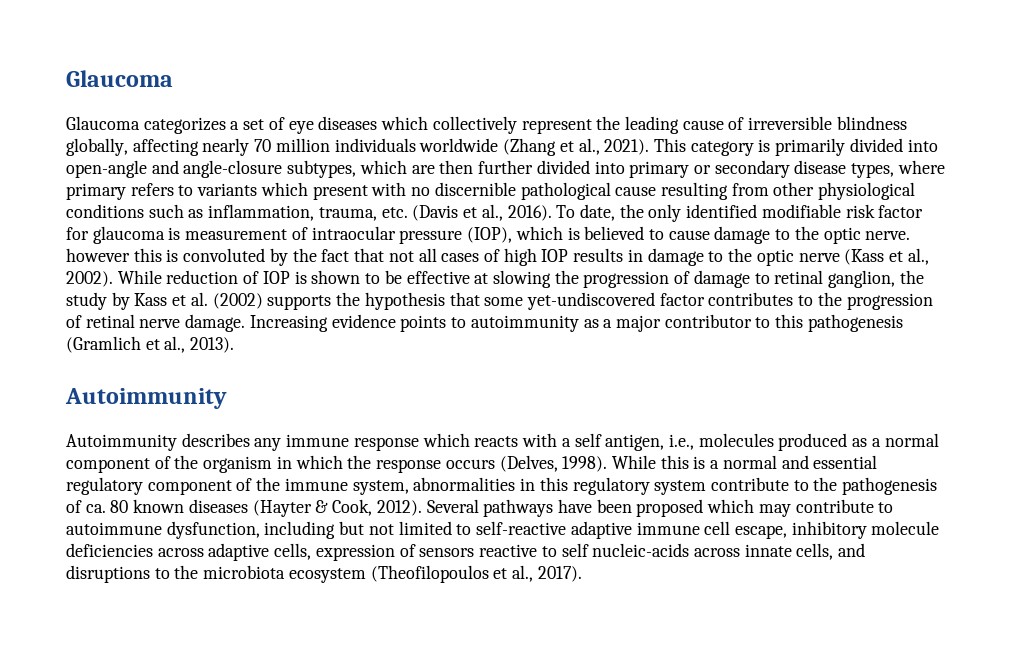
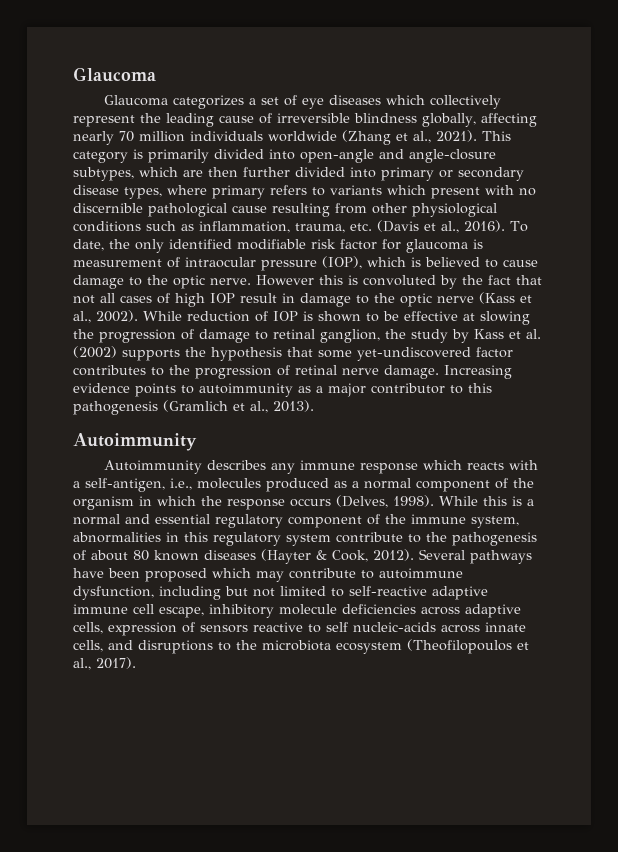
[66,248,130,262] however -> [256,275,314,286] However
[573,248,624,262] results -> [240,293,277,303] result
[574,433,665,451] self antigen, -> [85,478,165,492] self-antigen,
[85,504,106,513] ca. -> [91,550,128,561] about

